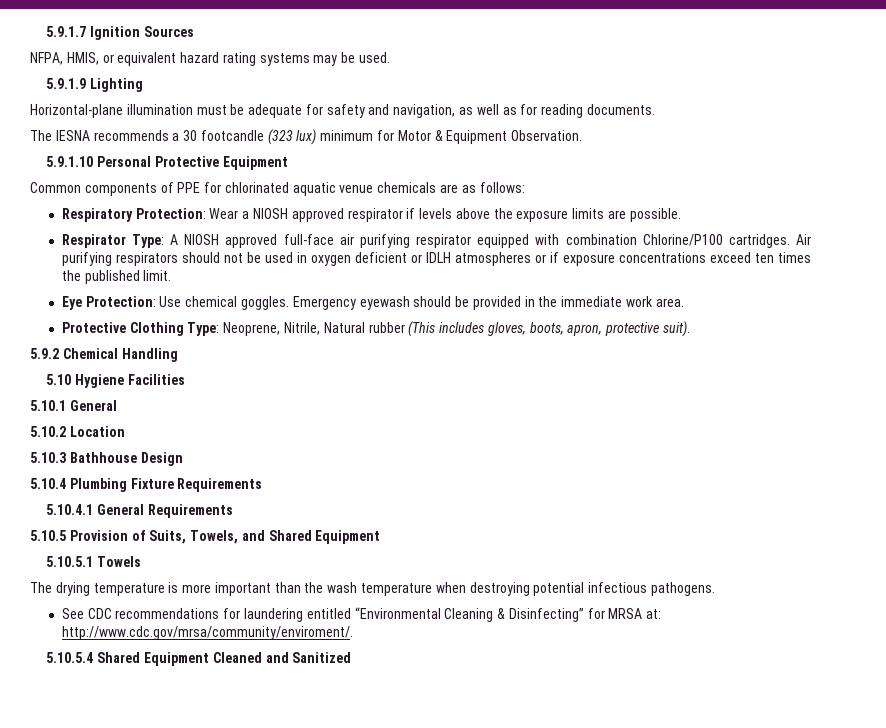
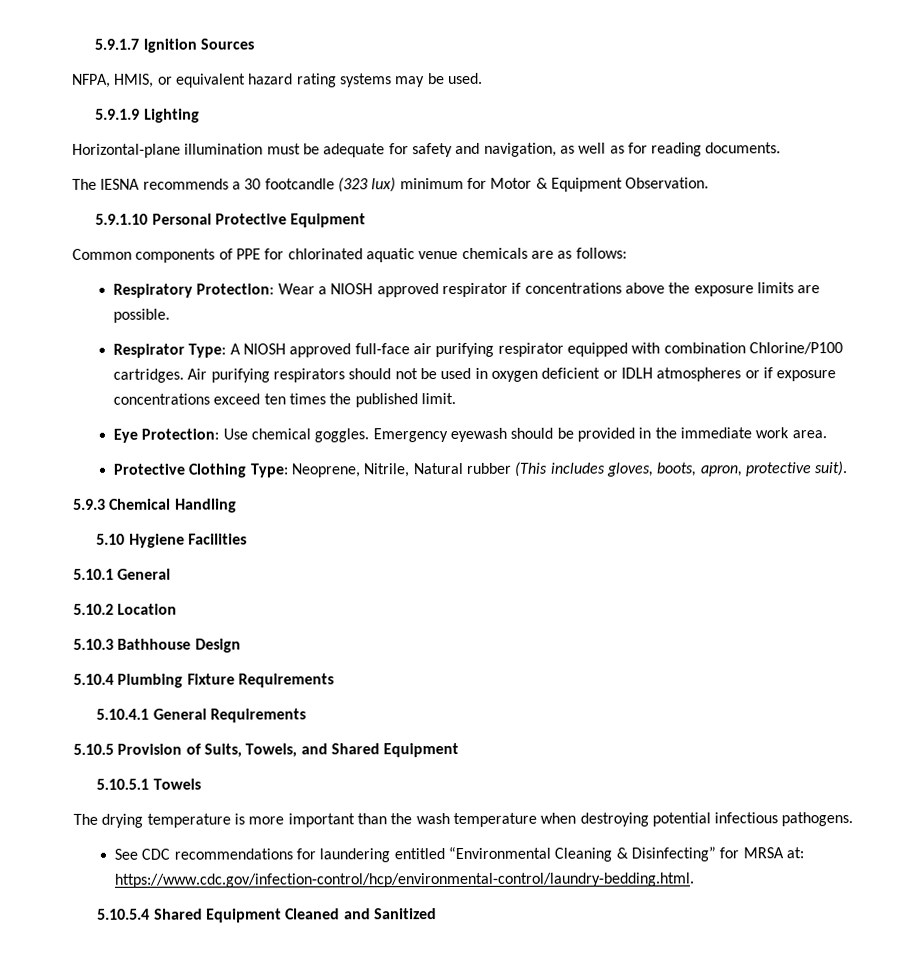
[419,208,453,219] levels -> [524,282,622,294] concentrations
[30,348,59,359] 5.9.2 -> [73,498,106,510] 5.9.3
[61,626,353,640] http://www.cdc.gov/mrsa/community/enviroment/. -> [114,872,695,888] https://www.cdc.gov/infection-control/hcp/environmental-control/laundry-bedding.html.

